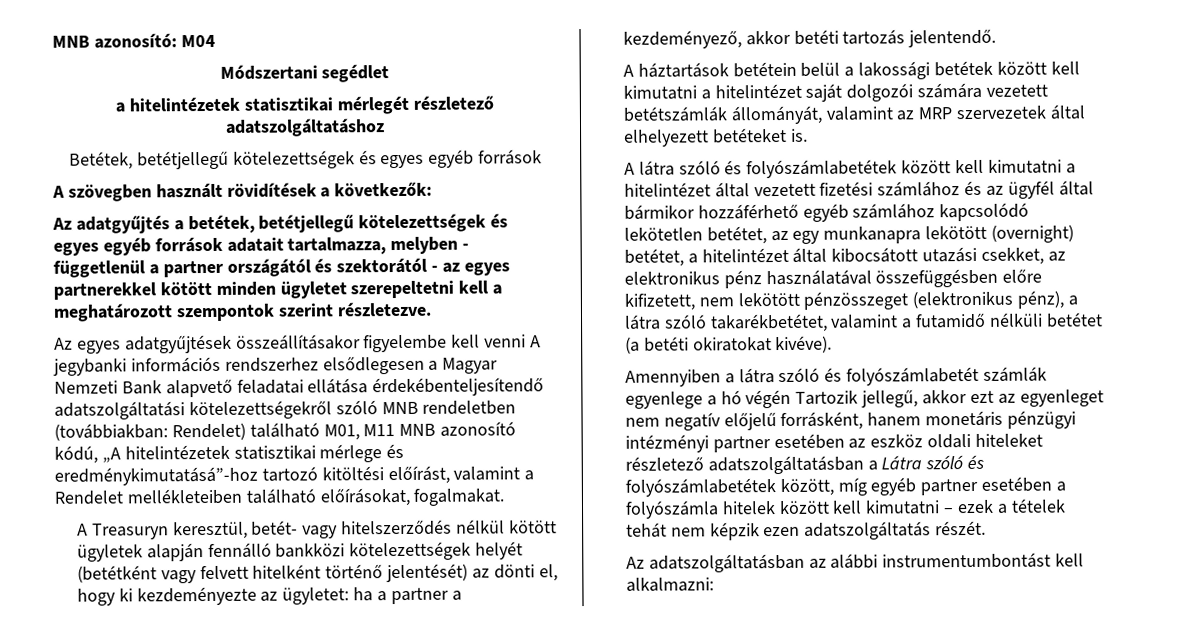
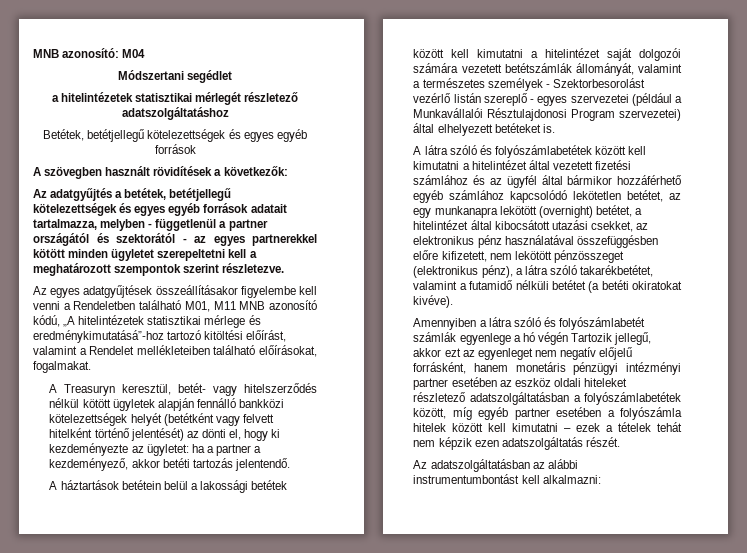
[530,335,542,348] [53,355,499,376] [54,377,545,398] [54,400,517,420] [54,422,246,441] A jegybanki információs rendszerhez elsődlegesen a Magyar Nemzeti Bank alapvető feladatai ellátása érdekébenteljesítendő adatszolgáltatási kötelezettségekről szóló MNB rendeletben (továbbiakban: Rendelet) -> [63,301,136,310] a Rendeletben
[896,105,1047,121] az MRP szervezetek -> [413,78,645,91] [413,93,682,106] [413,108,681,121] a természetes személyek - Szektorbesorolást vezérlő listán szereplő - egyes szervezetei (például a Munkavállalói Résztulajdonosi Program szervezetei)
[881,454,985,470] Látra szóló és -> (581, 398) none

